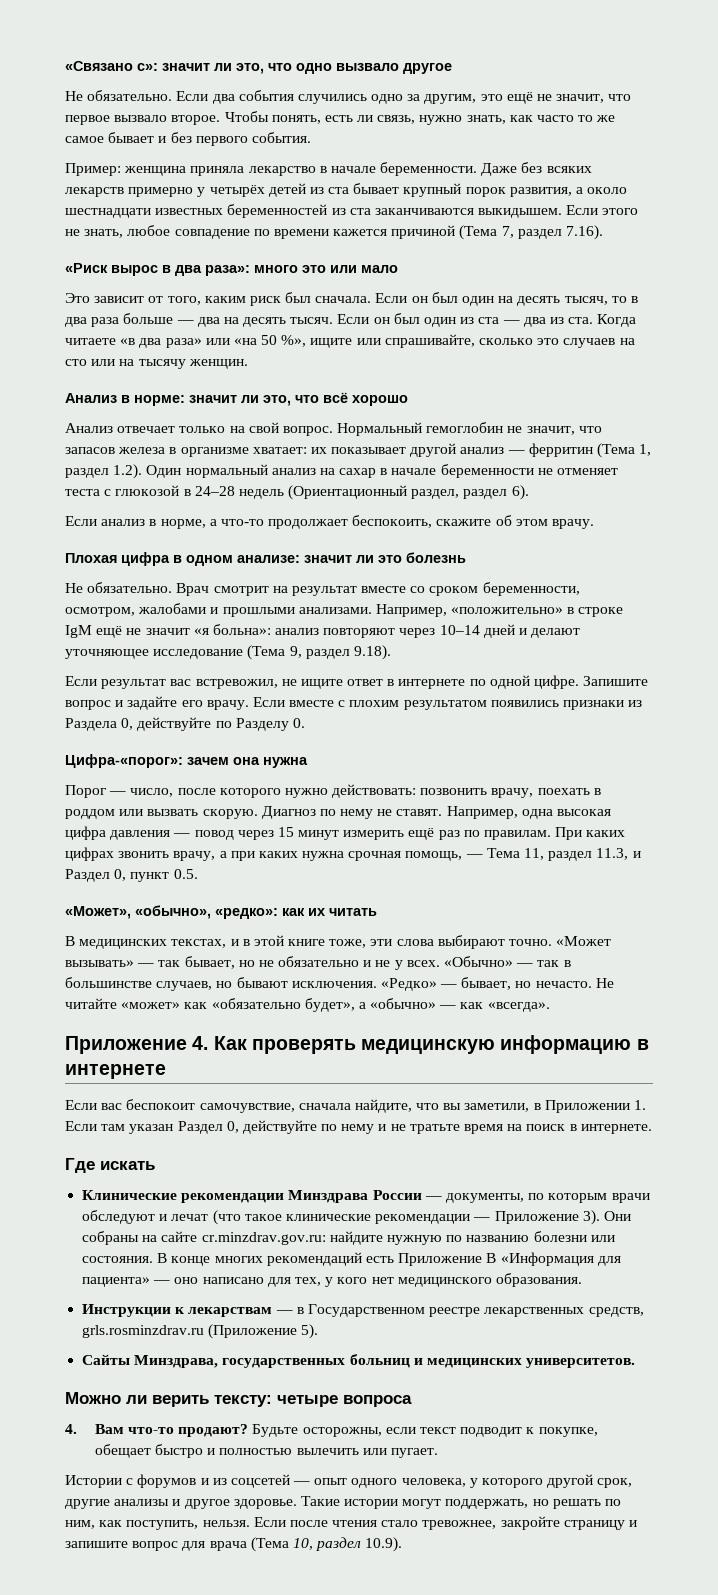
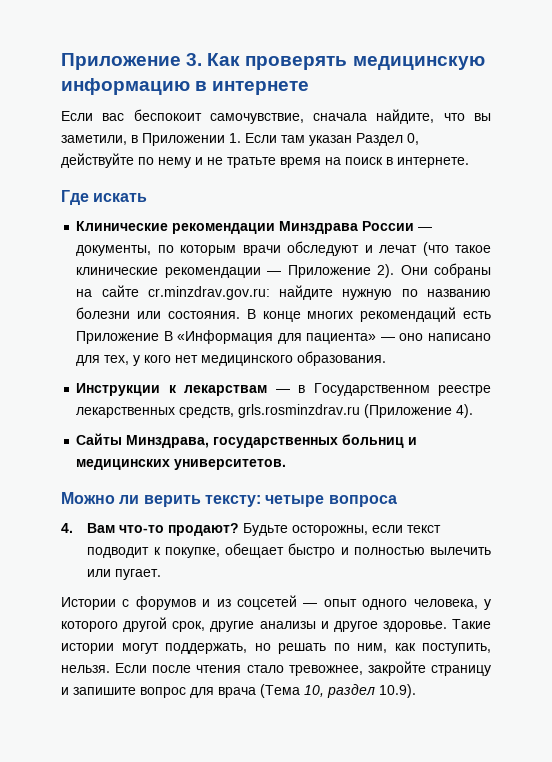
[65,61,452,74] [65,90,632,104] [65,111,616,125] [65,132,311,146] [65,162,592,176] [65,183,628,197] [65,204,639,218] [65,225,604,240] [65,263,398,276] [65,292,638,306] [65,313,637,327] [65,334,635,348] [65,359,248,369] [65,392,408,406] [65,422,602,436] [65,443,652,458] [65,464,619,479] [65,485,529,500] [65,515,595,529] [65,552,466,566] [65,582,580,596] [65,603,624,617] [65,624,581,638] [65,645,391,660] [65,675,649,689] [65,696,643,710] [65,717,305,731] [65,754,308,768] [65,784,601,798] [65,806,612,819] [65,826,626,840] [65,847,641,861] [65,869,198,882] [65,905,377,919] [65,935,612,949] [65,956,571,970] [65,977,614,991] [65,998,550,1012] [65,1036,209,1054] «Связано с»: значит ли это, что одно вызвало другое // Не обязательно. Если два события случились одно за другим, это ещё не значит, что первое вызвало второе. Чтобы понять, есть ли связь, нужно знать, как часто то же самое бывает и без первого события. // Пример: женщина приняла лекарство в начале беременности. Даже без всяких лекарств примерно у четырёх детей из ста бывает крупный порок развития, а около шестнадцати известных беременностей из ста заканчиваются выкидышем. Если этого не знать, любое совпадение по времени кажется причиной (Тема 7, раздел 7.16). // «Риск вырос в два раза»: много это или мало // Это зависит от того, каким риск был сначала. Если он был один на десять тысяч, то в два раза больше — два на десять тысяч. Если он был один из ста — два из ста. Когда читаете «в два раза» или «на 50 %», ищите или спрашивайте, сколько это случаев на сто или на тысячу женщин. // Анализ в норме: значит ли это, что всё хорошо // Анализ отвечает только на свой вопрос. Нормальный гемоглобин не значит, что запасов железа в организме хватает: их показывает другой анализ — ферритин (Тема 1, раздел 1.2). Один нормальный анализ на сахар в начале беременности не отменяет теста с глюкозой в 24–28 недель (Ориентационный раздел, раздел 6). // Если анализ в норме, а что-то продолжает беспокоить, скажите об этом врачу. // Плохая цифра в одном анализе: значит ли это болезнь // Не обязательно. Врач смотрит на результат вместе со сроком беременности, осмотром, жалобами и прошлыми анализами. Например, «положительно» в строке IgM ещё не значит «я больна»: анализ повторяют через 10–14 дней и делают уточняющее исследование (Тема 9, раздел 9.18). // Если результат вас встревожил, не ищите ответ в интернете по одной цифре. Запишите вопрос и задайте его врачу. Если вместе с плохим результатом появились признаки из Раздела 0, действуйте по Разделу 0. // Цифра-«порог»: зачем она нужна // Порог — число, после которого нужно действовать: позвонить врачу, поехать в роддом или вызвать скорую. Диагноз по нему не ставят. Например, одна высокая цифра давления — повод через 15 минут измерить ещё раз по правилам. При каких цифрах звонить врачу, а при каких нужна срочная помощь, — Тема 11, раздел 11.3, и Раздел 0, пункт 0.5. // «Может», «обычно», «редко»: как их читать // В медицинских текстах, и в этой книге тоже, эти слова выбирают точно. «Может вызывать» — так бывает, но не обязательно и не у всех. «Обычно» — так в большинстве случаев, но бывают исключения. «Редко» — бывает, но нечасто. Не читайте «может» как «обязательно будет», а «обычно» — как «всегда». // Приложение 4. -> [61,53,203,70] Приложение 3.
[582,1210,600,1225] 3). -> [377,264,395,278] 2).
[301,1324,319,1339] 5). -> [456,404,474,418] 4).

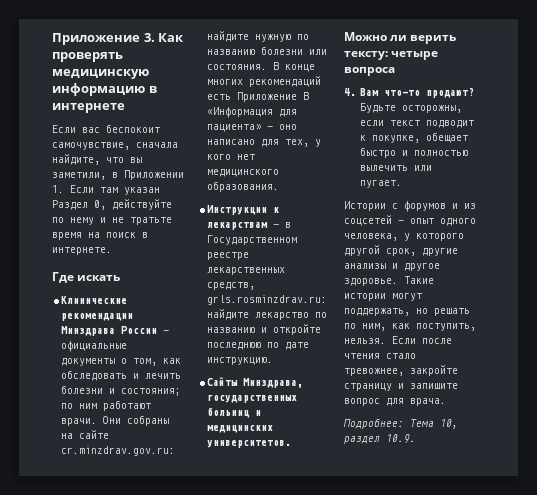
[76,241,491,256] [76,264,395,278] документы, по которым врачи обследуют и лечат (что такое клинические рекомендации — Приложение 2). -> [61,341,128,352] [61,358,182,366] [61,370,182,381] [61,385,182,396] [61,400,152,411] [61,418,98,426] официальные документы о том, как обследовать и лечить болезни и состояния; по ним работают врачи.
[238,404,474,418] grls.rosminzdrav.ru (Приложение 4). -> [207,295,328,305] [207,309,328,320] [207,324,322,335] [207,342,310,350] [207,357,274,365] grls.rosminzdrav.ru: найдите лекарство по названию и откройте последнюю по дате инструкцию.
[218,684,300,698] врача (Тема -> [410,398,446,406] [343,418,434,429] врача. // Подробнее: Тема
[379,684,416,698] 10.9). -> [386,434,416,443] 10.9.

